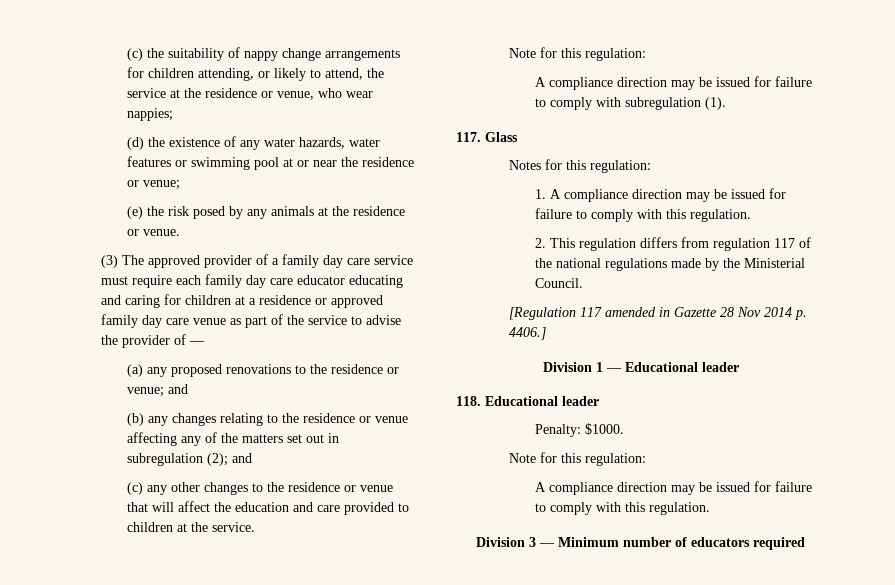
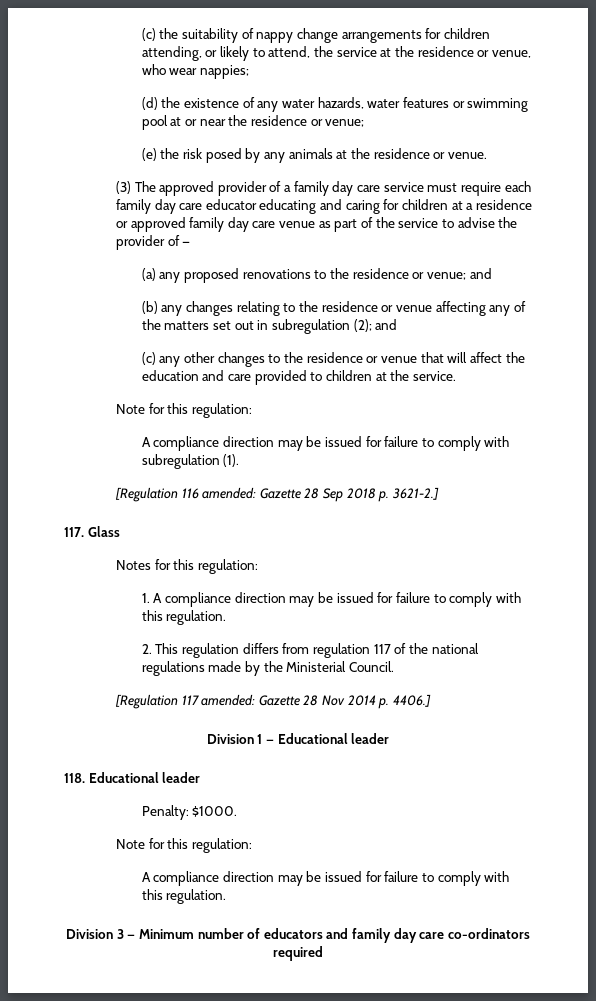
(727, 103) none -> [114,487,440,502] // [Regulation 116 amended: Gazette 28 Sep 2018 p. 3621-2.]
[604,307,670,317] amended in -> [201,694,256,706] amended:
(750, 542) none -> [326,928,531,943] and family day care co-ordinators

